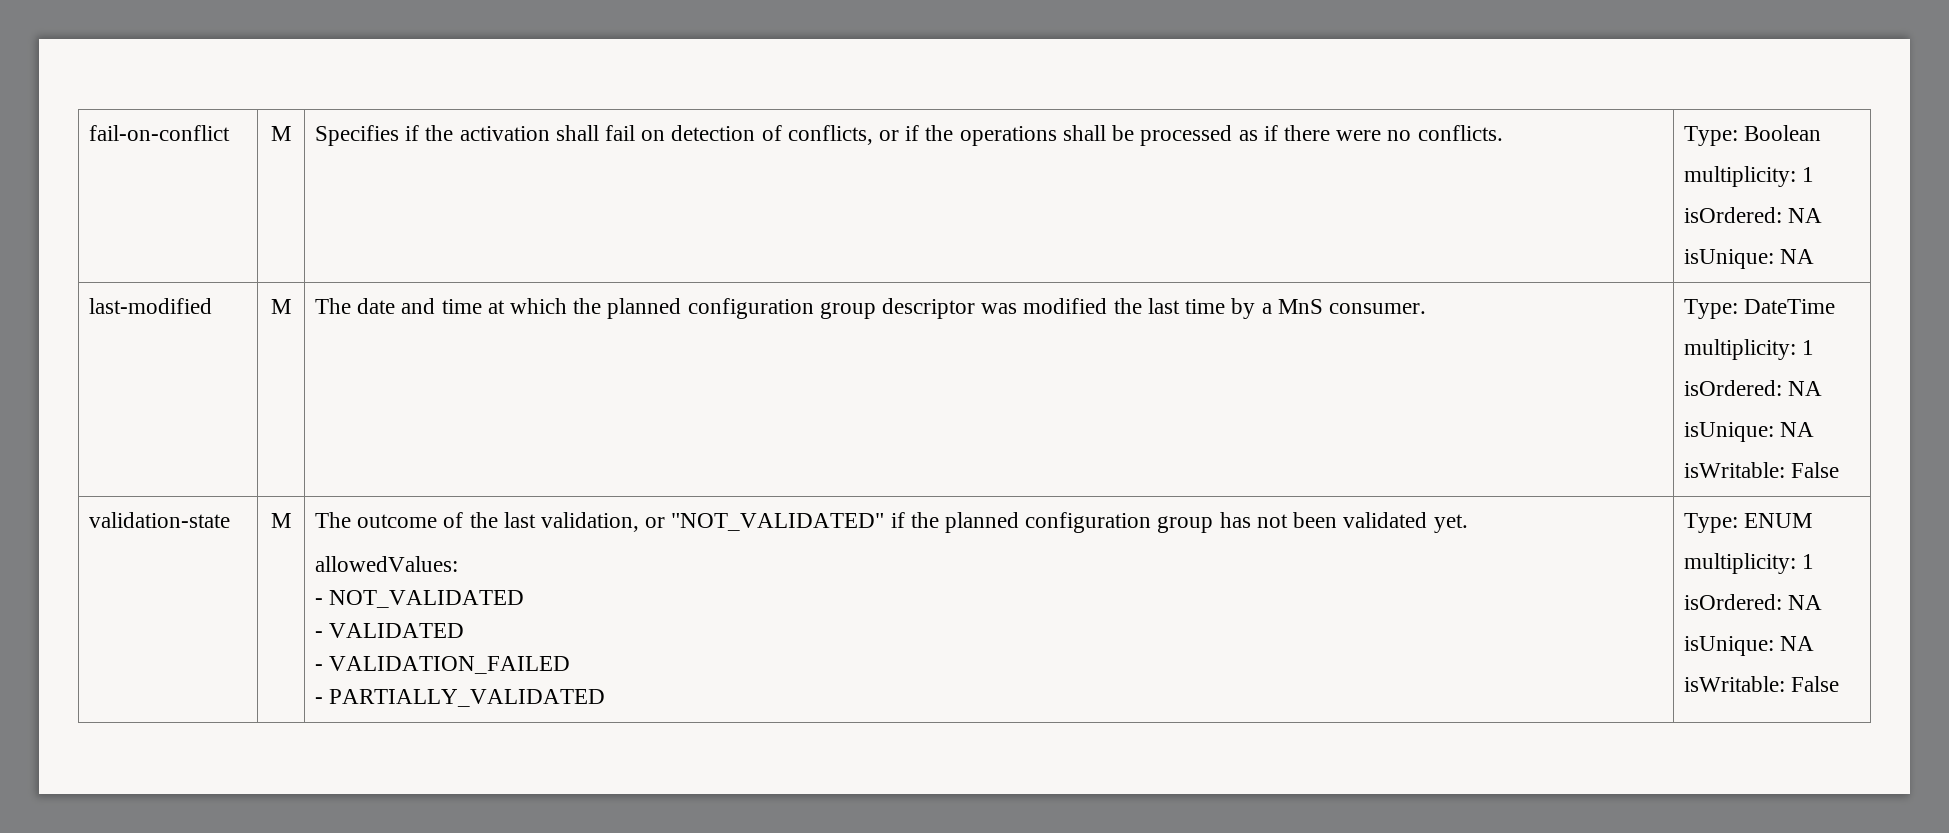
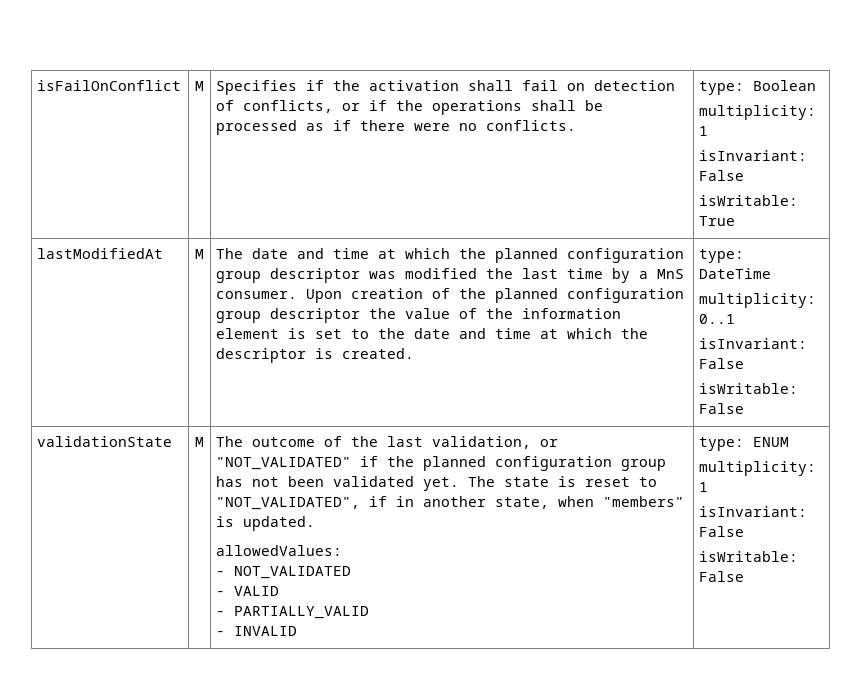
[88,125,230,141] fail-on-conflict -> [37,80,182,91] isFailOnConflict
[1683,126,1738,146] Type: -> [699,81,745,95] type:
[1683,207,1823,223] [1683,249,1815,269] [88,298,212,314] isOrdered: NA // isUnique: NA // last-modified -> [699,150,808,161] [699,170,745,181] [699,195,799,206] [699,216,736,226] [37,248,164,259] isInvariant: False // isWritable: True // lastModifiedAt
[1683,299,1836,319] [1683,339,1815,360] [1683,380,1823,396] [1683,422,1815,442] | Type: DateTime // multiplicity: 1 // isOrdered: NA // isUnique: NA -> [306,288,685,303] [216,308,622,323] [216,328,649,339] [216,348,415,363] [699,249,745,263] [699,268,772,279] [699,293,817,308] [699,314,736,324] [699,338,808,349] [699,358,745,369] Upon creation of the planned configuration group descriptor the value of the information element is set to the date and time at which the descriptor is created. | type: DateTime // multiplicity: 0..1 // isInvariant: False
[88,512,230,528] validation-state -> [37,436,173,447] validationState
(1468, 523) none -> [468,476,658,487] [216,496,685,510] [216,516,316,531] The state is reset to "NOT_VALIDATED", if in another state, when "members" is updated.
[329,623,465,638] [314,656,571,674] [314,689,606,707] [1683,513,1738,533] VALIDATED // - VALIDATION_FAILED // - PARTIALLY_VALIDATED | Type: -> [234,586,280,596] [216,606,370,619] [216,626,298,636] [699,437,745,451] VALID // - PARTIALLY_VALID // - INVALID | type:
[1683,594,1823,610] [1683,636,1815,656] isOrdered: NA // isUnique: NA -> [699,506,808,517] [699,526,745,537] isInvariant: False

